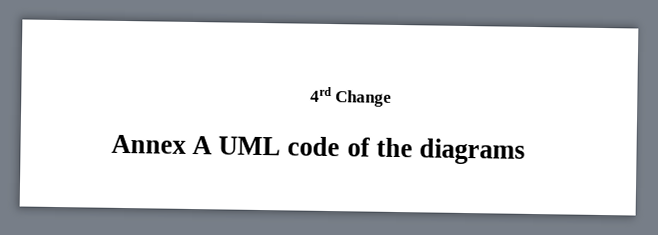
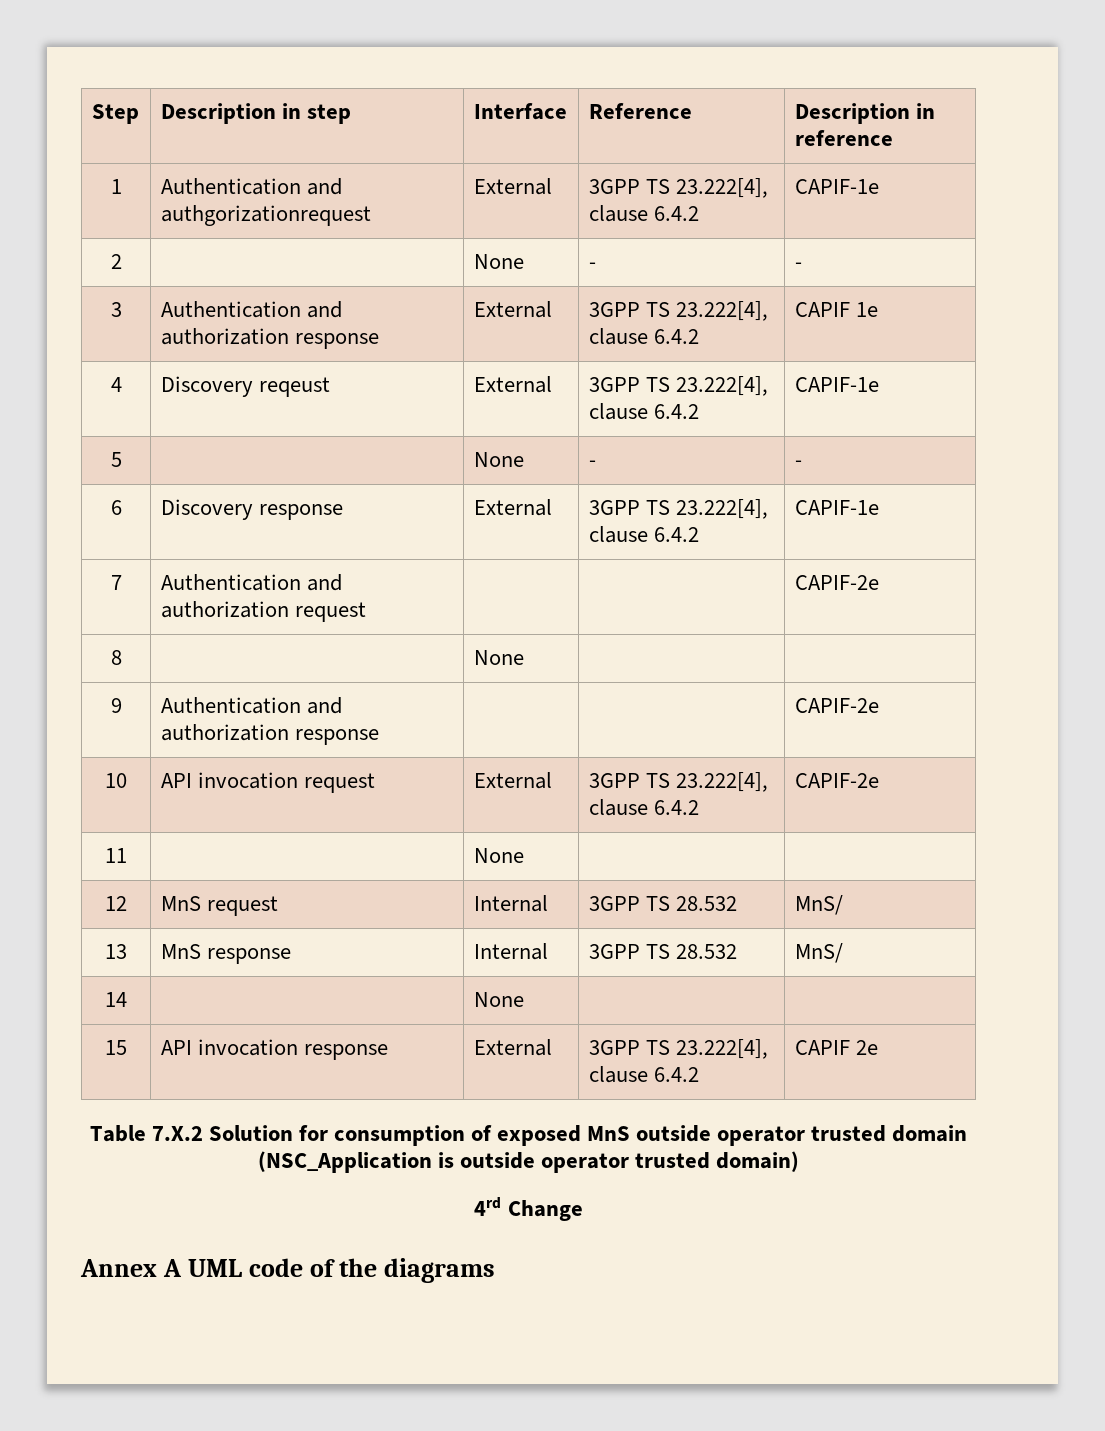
(309, 94) none -> [91,104,139,124] [160,103,351,124] [473,103,567,120] [588,103,692,119] [794,103,935,124] [794,130,893,146] [110,179,122,194] [160,178,342,195] [160,205,371,226] [473,178,552,195] [588,178,768,198] [588,205,699,222] [794,179,879,194] [110,254,122,269] [473,254,524,269] [588,262,596,269] [794,262,802,269] [110,302,122,317] [160,301,342,318] [160,328,379,349] [473,301,552,318] [588,301,768,321] [588,328,699,345] [794,302,878,317] [110,377,122,392] [160,376,330,397] [473,376,552,393] [588,376,768,396] [588,403,699,420] [794,377,879,392] [110,452,122,467] [473,452,524,467] [588,460,596,467] [794,460,802,467] [110,500,122,515] [160,499,343,520] [473,499,552,516] [588,499,768,519] [588,526,699,543] [794,500,879,515] [110,575,122,590] [160,574,342,591] [160,601,366,622] [794,575,879,590] [110,650,122,665] [473,650,524,665] [110,698,122,713] [160,697,342,714] [160,724,379,745] [794,698,879,713] [105,773,127,788] [160,772,375,793] [473,772,552,789] [588,772,768,792] [588,799,699,816] [794,773,879,788] [105,848,127,863] [473,848,524,863] [105,896,127,911] [160,896,278,916] [473,895,548,912] [588,896,737,911] [794,895,843,915] [105,944,127,959] [160,944,291,964] [473,943,548,960] [588,944,737,959] [794,943,843,963] [105,992,127,1007] [473,992,524,1007] [105,1040,127,1055] [160,1039,388,1060] [473,1039,552,1056] [588,1039,768,1059] [588,1066,699,1083] [794,1040,878,1055] [89,1125,968,1146] [257,1151,800,1173] Step | Description in step | Interface | Reference | Description in reference // 1 | Authentication and authgorizationrequest | External | 3GPP TS 23.222[4], clause 6.4.2 | CAPIF-1e // 2 | | None | - | - // 3 | Authentication and authorization response | External | 3GPP TS 23.222[4], clause 6.4.2 | CAPIF 1e // 4 | Discovery reqeust | External | 3GPP TS 23.222[4], clause 6.4.2 | CAPIF-1e // 5 | | None | - | - // 6 | Discovery response | External | 3GPP TS 23.222[4], clause 6.4.2 | CAPIF-1e // 7 | Authentication and authorization request | | | CAPIF-2e // 8 | | None | | // 9 | Authentication and authorization response | | | CAPIF-2e // 10 | API invocation request | External | 3GPP TS 23.222[4], clause 6.4.2 | CAPIF-2e // 11 | | None | | // 12 | MnS request | Internal | 3GPP TS 28.532 | MnS/ // 13 | MnS response | Internal | 3GPP TS 28.532 | MnS/ // 14 | | None | | // 15 | API invocation response | External | 3GPP TS 23.222[4], clause 6.4.2 | CAPIF 2e // Table 7.X.2 Solution for consumption of exposed MnS outside operator trusted domain (NSC_Application is outside operator trusted domain) //

